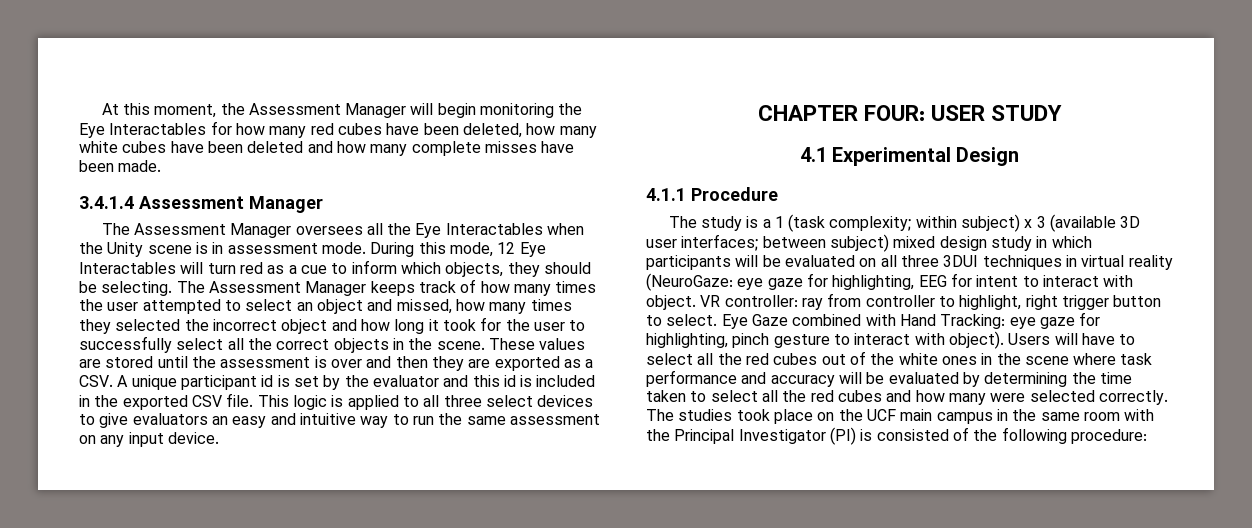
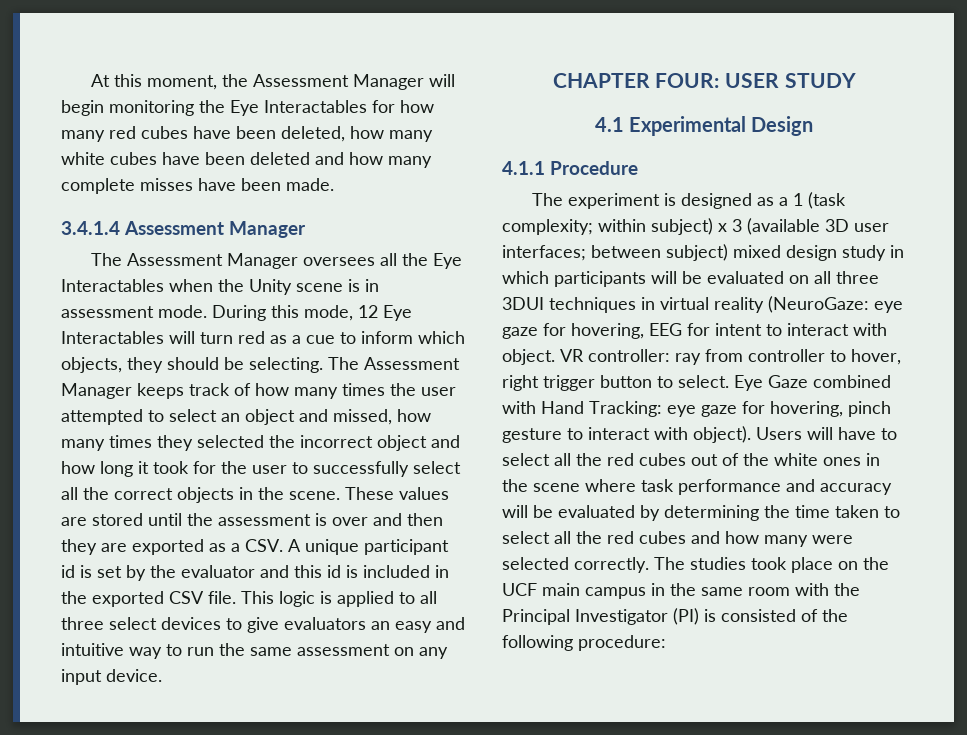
[700,216,759,231] study is -> [567,193,774,209] experiment is designed as
[832,275,915,290] highlighting, -> [571,323,644,339] hovering,
[959,295,1022,310] highlight, -> [851,349,901,365] hover,
[646,333,728,348] highlighting, -> [770,401,843,417] hovering,

